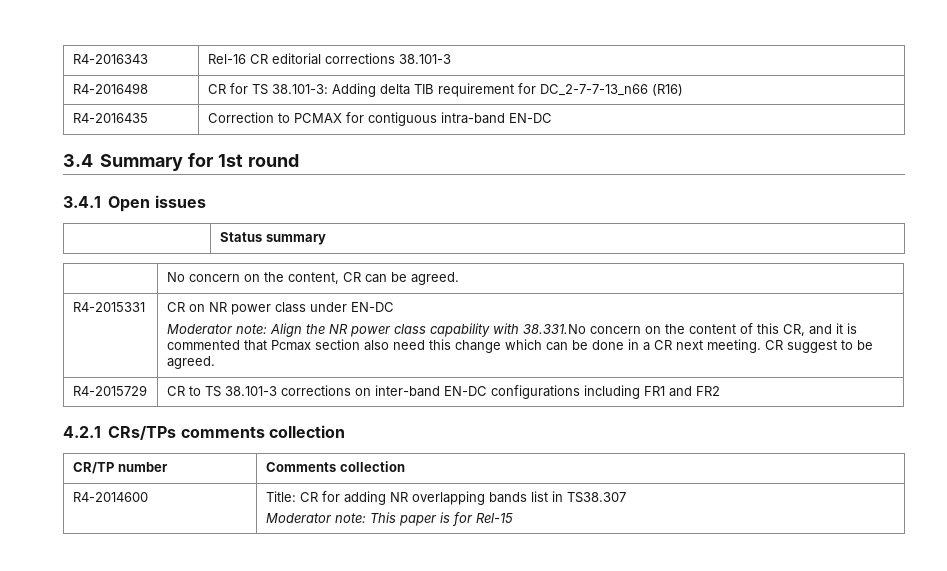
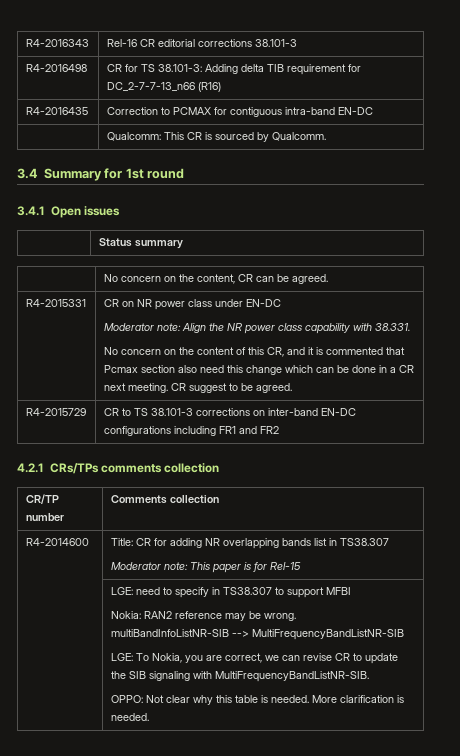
(552, 118) none -> [106,132,326,142] // | Qualcomm: This CR is sourced by Qualcomm.
[522,324,586,334] 38.331.No -> [374,323,410,331] [103,347,118,355] 38.331. // No
(513, 518) none -> [110,587,351,598] [110,611,296,621] [110,629,404,640] [110,653,398,664] [110,671,369,682] [110,695,404,705] [110,713,149,721] // | LGE: need to specify in TS38.307 to support MFBI // Nokia: RAN2 reference may be wrong. multiBandInfoListNR-SIB --> MultiFrequencyBandListNR-SIB // LGE: To Nokia, you are correct, we can revise CR to update the SIB signaling with MultiFrequencyBandListNR-SIB. // OPPO: Not clear why this table is needed. More clarification is needed.

